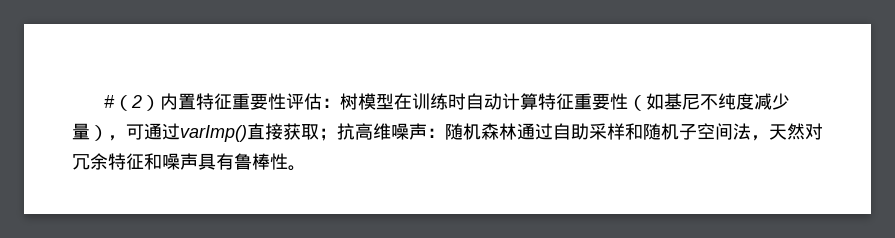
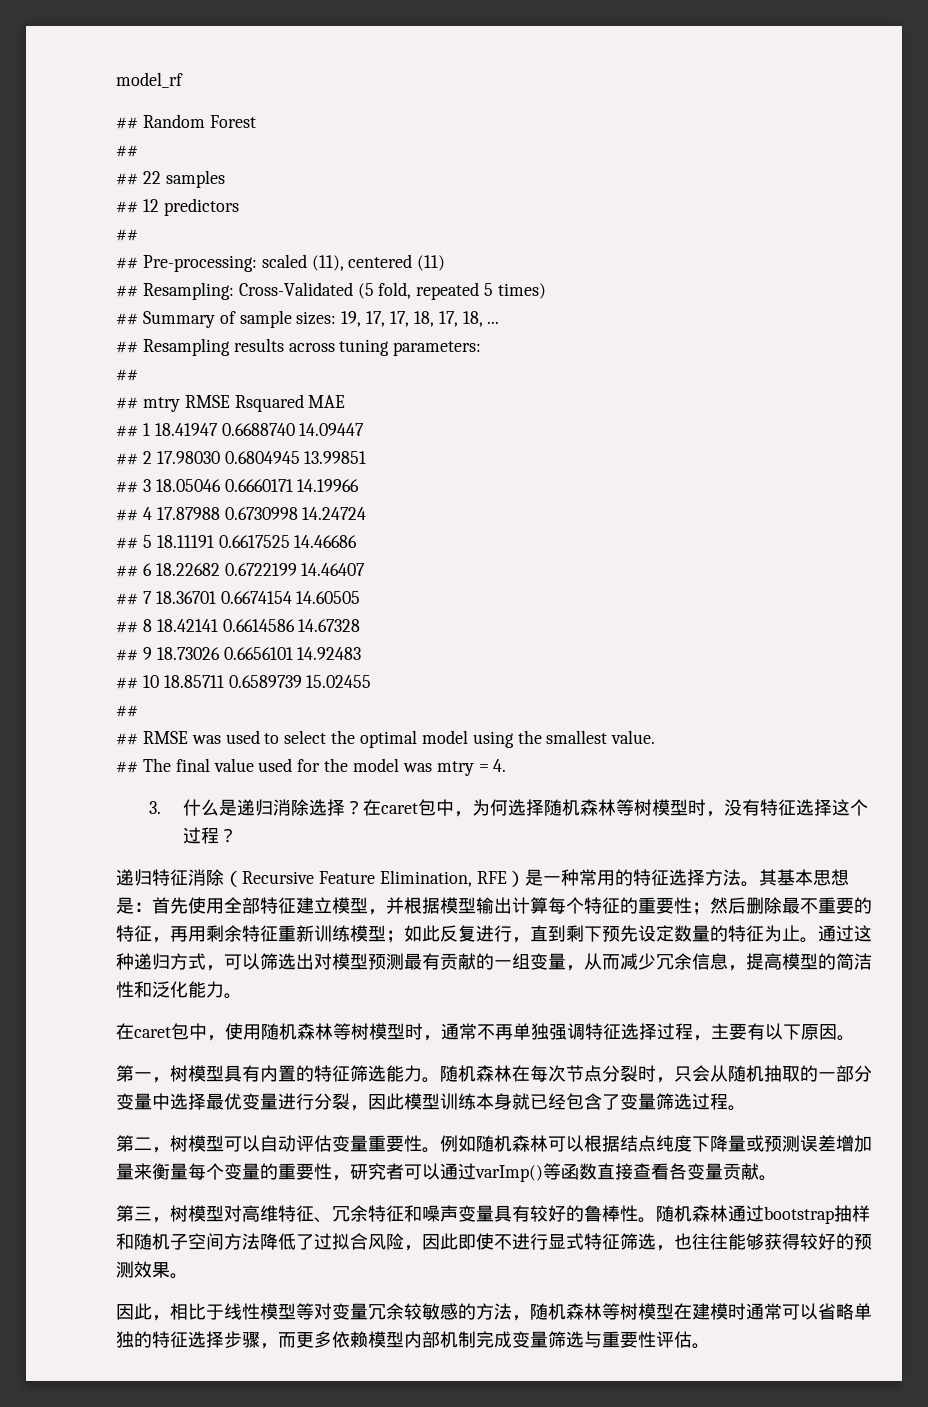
[103,93,790,111] [72,123,445,142] #（2）内置特征重要性评估：树模型在训练时自动计算特征重要性（如基尼不纯度减少量），可通过varImp()直接获取；抗高维噪声： -> [116,72,183,88] [116,114,256,129] [116,145,138,157] [116,170,225,188] [116,198,239,216] [116,229,138,241] [116,254,446,272] [116,282,547,300] [116,310,500,328] [116,338,482,356] [116,369,138,381] [116,394,346,412] [116,423,365,437] [116,451,367,465] [116,479,360,493] [116,507,367,521] [116,535,358,549] [116,563,366,577] [116,591,361,605] [116,619,361,633] [116,647,362,661] [116,675,372,689] [116,705,138,717] [116,730,656,748] [116,758,507,776] [149,799,868,817] [182,827,237,844] [116,869,849,887] [116,897,872,915] [116,925,872,943] [116,953,872,971] [116,981,242,999] [116,1023,855,1041] [116,1065,872,1083] [116,1093,746,1111] [116,1135,872,1153] [116,1163,777,1182] [116,1205,656,1223] model_rf // ## Random Forest // ## // ## 22 samples // ## 12 predictors // ## // ## Pre-processing: scaled (11), centered (11) // ## Resampling: Cross-Validated (5 fold, repeated 5 times) // ## Summary of sample sizes: 19, 17, 17, 18, 17, 18, ... // ## Resampling results across tuning parameters: // ## // ## mtry RMSE Rsquared MAE // ## 1 18.41947 0.6688740 14.09447 // ## 2 17.98030 0.6804945 13.99851 // ## 3 18.05046 0.6660171 14.19966 // ## 4 17.87988 0.6730998 14.24724 // ## 5 18.11191 0.6617525 14.46686 // ## 6 18.22682 0.6722199 14.46407 // ## 7 18.36701 0.6674154 14.60505 // ## 8 18.42141 0.6614586 14.67328 // ## 9 18.73026 0.6656101 14.92483 // ## 10 18.85711 0.6589739 15.02455 // ## // ## RMSE was used to select the optimal model using the smallest value. // ## The final value used for the model was mtry = 4. // 3.什么是递归消除选择？在caret包中，为何选择随机森林等树模型时，没有特征选择这个过程？ // 递归特征消除（Recursive Feature Elimination, RFE）是一种常用的特征选择方法。其基本思想是：首先使用全部特征建立模型，并根据模型输出计算每个特征的重要性；然后删除最不重要的特征，再用剩余特征重新训练模型；如此反复进行，直到剩下预先设定数量的特征为止。通过这种递归方式，可以筛选出对模型预测最有贡献的一组变量，从而减少冗余信息，提高模型的简洁性和泛化能力。 // 在caret包中，使用随机森林等树模型时，通常不再单独强调特征选择过程，主要有以下原因。 // 第一，树模型具有内置的特征筛选能力。随机森林在每次节点分裂时，只会从随机抽取的一部分变量中选择最优变量进行分裂，因此模型训练本身就已经包含了变量筛选过程。 // 第二，树模型可以自动评估变量重要性。例如随机森林可以根据结点纯度下降量或预测误差增加量来衡量每个变量的重要性，研究者可以通过varImp()等函数直接查看各变量贡献。 // 第三，树模型对高维特征、冗余特征和噪声变量具有较好的鲁棒性。
[553,123,607,140] 自助采 -> [764,1205,852,1224] bootstrap抽
[733,123,823,141] [72,153,288,170] 法，天然对冗余特征和噪声具有鲁棒性 -> [224,1233,872,1251] [116,1261,188,1279] [116,1303,872,1321] [116,1331,692,1349] 方法降低了过拟合风险，因此即使不进行显式特征筛选，也往往能够获得较好的预测效果。 // 因此，相比于线性模型等对变量冗余较敏感的方法，随机森林等树模型在建模时通常可以省略单独的特征选择步骤，而更多依赖模型内部机制完成变量筛选与重要性评估

